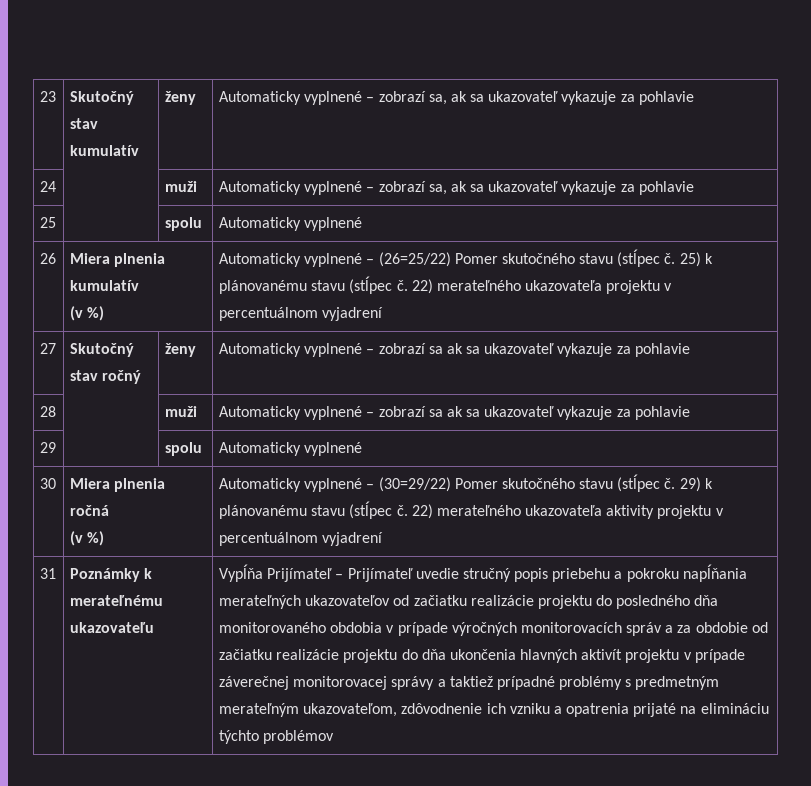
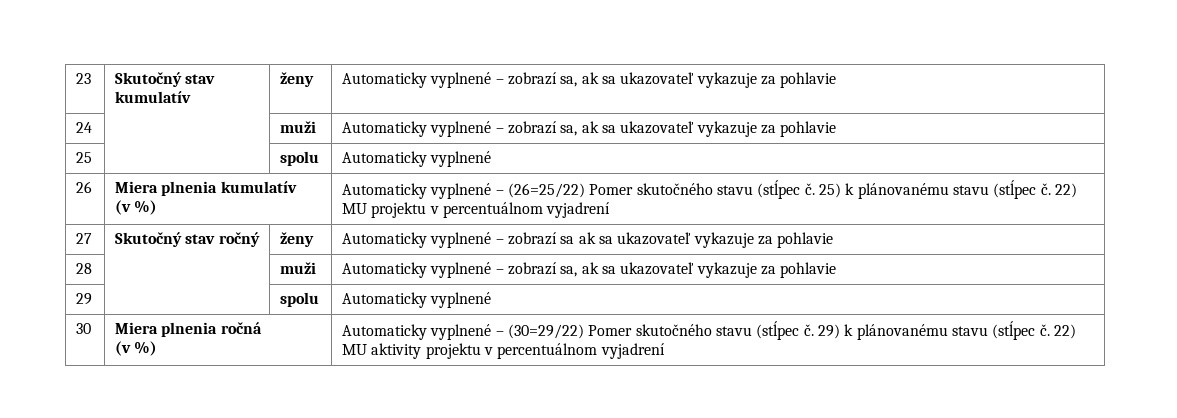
[436,280,603,291] merateľného ukazovateľa -> [342,203,368,214] MU
[428,409,443,417] sa -> [560,266,578,277] sa,
[436,505,603,516] merateľného ukazovateľa -> [342,344,368,355] MU
[39,568,56,579] [69,568,153,582] [69,595,163,606] [69,622,154,633] [218,564,747,582] [218,595,719,609] [218,622,768,636] [218,649,745,663] [218,676,720,690] [218,703,769,717] [218,730,335,744] // 31 | Poznámky k merateľnému ukazovateľu | Vypĺňa Prijímateľ – Prijímateľ uvedie stručný popis priebehu a pokroku napĺňania merateľných ukazovateľov od začiatku realizácie projektu do posledného dňa monitorovaného obdobia v prípade výročných monitorovacích správ a za obdobie od začiatku realizácie projektu do dňa ukončenia hlavných aktivít projektu v prípade záverečnej monitorovacej správy a taktiež prípadné problémy s predmetným merateľným ukazovateľom, zdôvodnenie ich vzniku a opatrenia prijaté na elimináciu týchto problémov -> (665, 351) none

